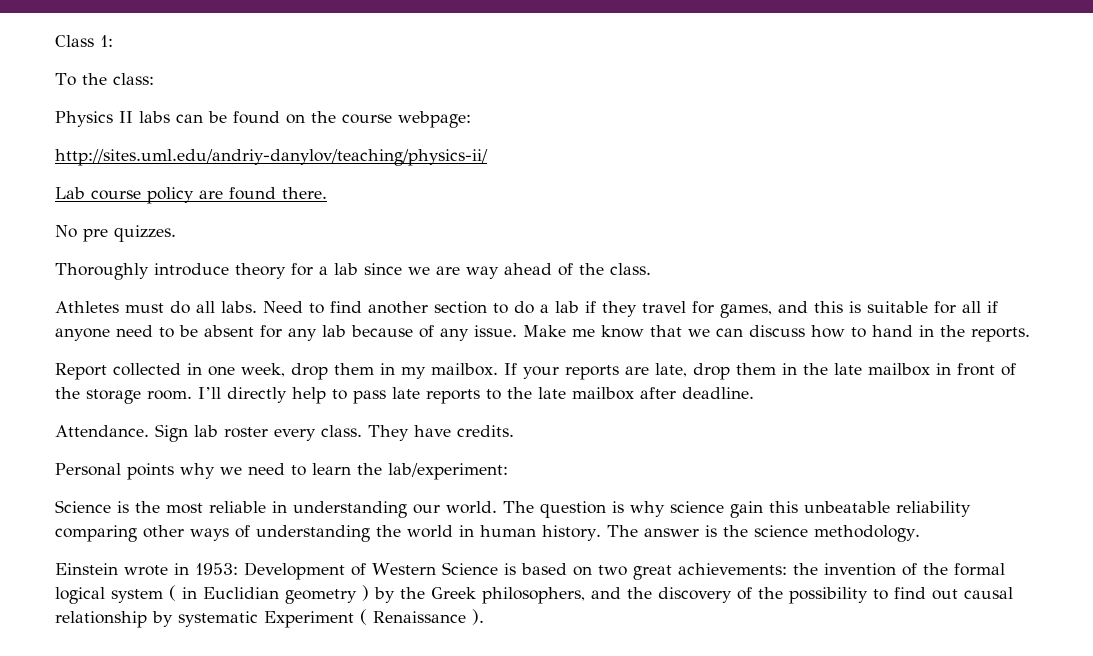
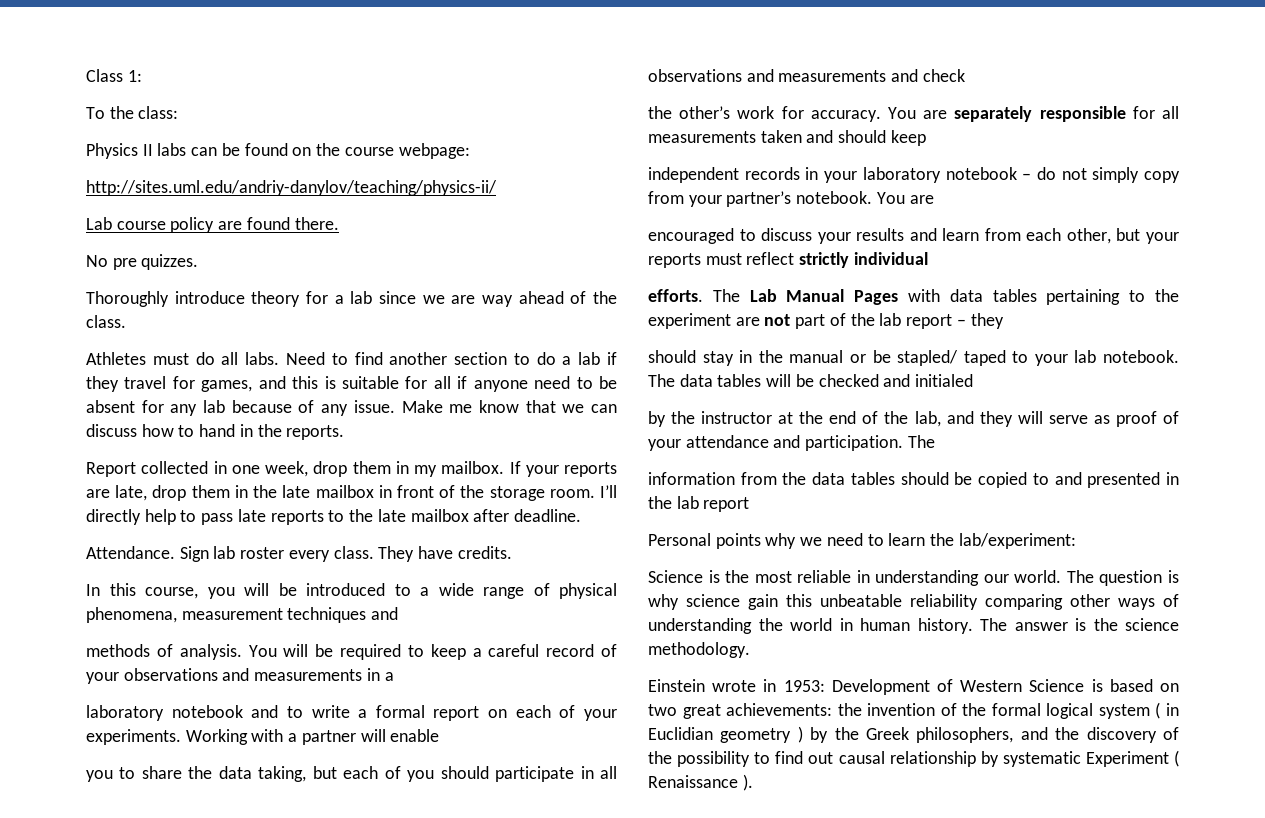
(514, 431) none -> [86,583,617,599] [86,607,399,623] [86,644,617,660] [86,668,394,684] [86,705,617,721] [86,729,440,745] [86,766,617,782] [648,69,965,82] [648,106,1179,122] [648,130,926,146] [648,167,1180,183] [648,191,934,207] [648,228,1179,244] [648,252,928,268] [648,289,1179,305] [648,313,1004,329] [648,350,1179,366] [648,374,974,387] [648,411,1179,427] [648,435,935,451] [648,472,1179,488] [648,496,750,512] // In this course, you will be introduced to a wide range of physical phenomena, measurement techniques and // methods of analysis. You will be required to keep a careful record of your observations and measurements in a // laboratory notebook and to write a formal report on each of your experiments. Working with a partner will enable // you to share the data taking, but each of you should participate in all observations and measurements and check // the other’s work for accuracy. You are separately responsible for all measurements taken and should keep // independent records in your laboratory notebook – do not simply copy from your partner’s notebook. You are // encouraged to discuss your results and learn from each other, but your reports must reflect strictly individual // efforts. The Lab Manual Pages with data tables pertaining to the experiment are not part of the lab report – they // should stay in the manual or be stapled/ taped to your lab notebook. The data tables will be checked and initialed // by the instructor at the end of the lab, and they will serve as proof of your attendance and participation. The // information from the data tables should be copied to and presented in the lab report

